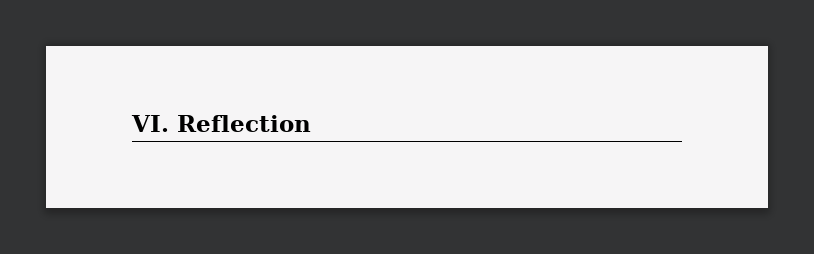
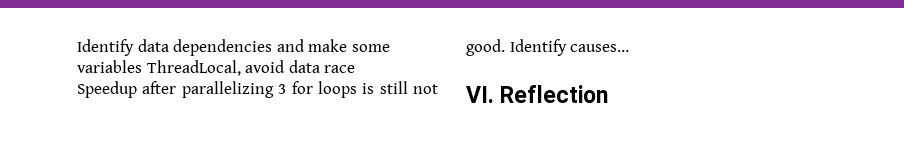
(131, 123) none -> [77,39,390,56] [77,60,356,76] [77,81,438,98] [466,39,630,56] Identify data dependencies and make some variables ThreadLocal, avoid data race // Speedup after parallelizing 3 for loops is still not good. Identify causes… //

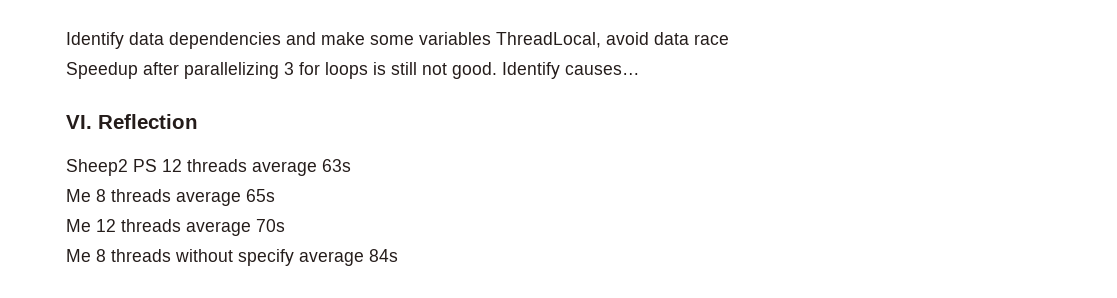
(609, 94) none -> [66,159,351,176] [66,189,275,206] [66,219,285,236] [66,249,398,266] // Sheep2 PS 12 threads average 63s // Me 8 threads average 65s // Me 12 threads average 70s // Me 8 threads without specify average 84s

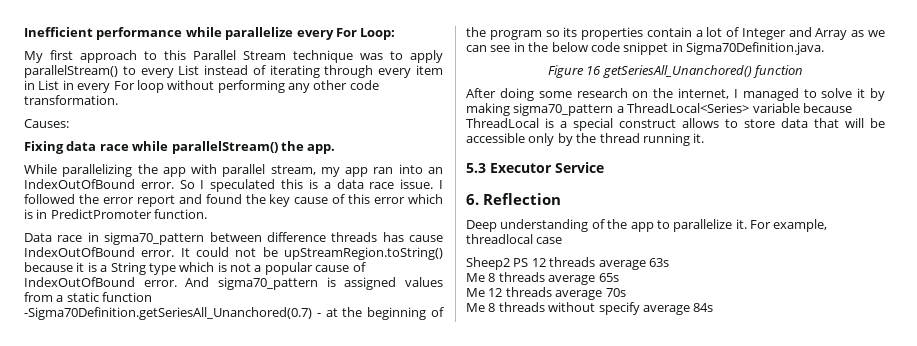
[66,32,729,49] [66,62,640,79] [66,114,198,129] Identify data dependencies and make some variables ThreadLocal, avoid data race // Speedup after parallelizing 3 for loops is still not good. Identify causes… // VI. Reflection -> [24,27,396,40] [24,50,443,63] [24,65,443,78] [24,80,379,93] [24,95,118,105] [24,119,69,128] [24,141,336,154] [24,164,443,177] [24,179,443,192] [24,194,444,207] [24,209,208,219] [24,232,443,245] [24,247,443,260] [24,262,366,275] [24,277,444,290] [24,292,153,302] [24,307,445,320] [466,27,885,40] [466,42,824,55] [547,65,804,78] [466,88,885,101] [466,103,852,116] [466,118,885,131] [466,133,705,146] [466,162,604,173] [466,193,561,205] [466,219,828,232] [466,234,563,244] Inefficient performance while parallelize every For Loop: // My first approach to this Parallel Stream technique was to apply parallelStream() to every List instead of iterating through every item in List in every For loop without performing any other code transformation. // Causes: // Fixing data race while parallelStream() the app. // While parallelizing the app with parallel stream, my app ran into an IndexOutOfBound error. So I speculated this is a data race issue. I followed the error report and found the key cause of this error which is in PredictPromoter function. // Data race in sigma70_pattern between difference threads has cause IndexOutOfBound error. It could not be upStreamRegion.toString() because it is a String type which is not a popular cause of IndexOutOfBound error. And sigma70_pattern is assigned values from a static function -Sigma70Definition.getSeriesAll_Unanchored(0.7) - at the beginning of the program so its properties contain a lot of Integer and Array as we can see in the below code snippet in Sigma70Definition.java. // Figure 16 getSeriesAll_Unanchored() function // After doing some research on the internet, I managed to solve it by making sigma70_pattern a ThreadLocal<Series> variable because ThreadLocal is a special construct allows to store data that will be accessible only by the thread running it. // 5.3 Executor Service // 6. Reflection // Deep understanding of the app to parallelize it. For example, threadlocal case

